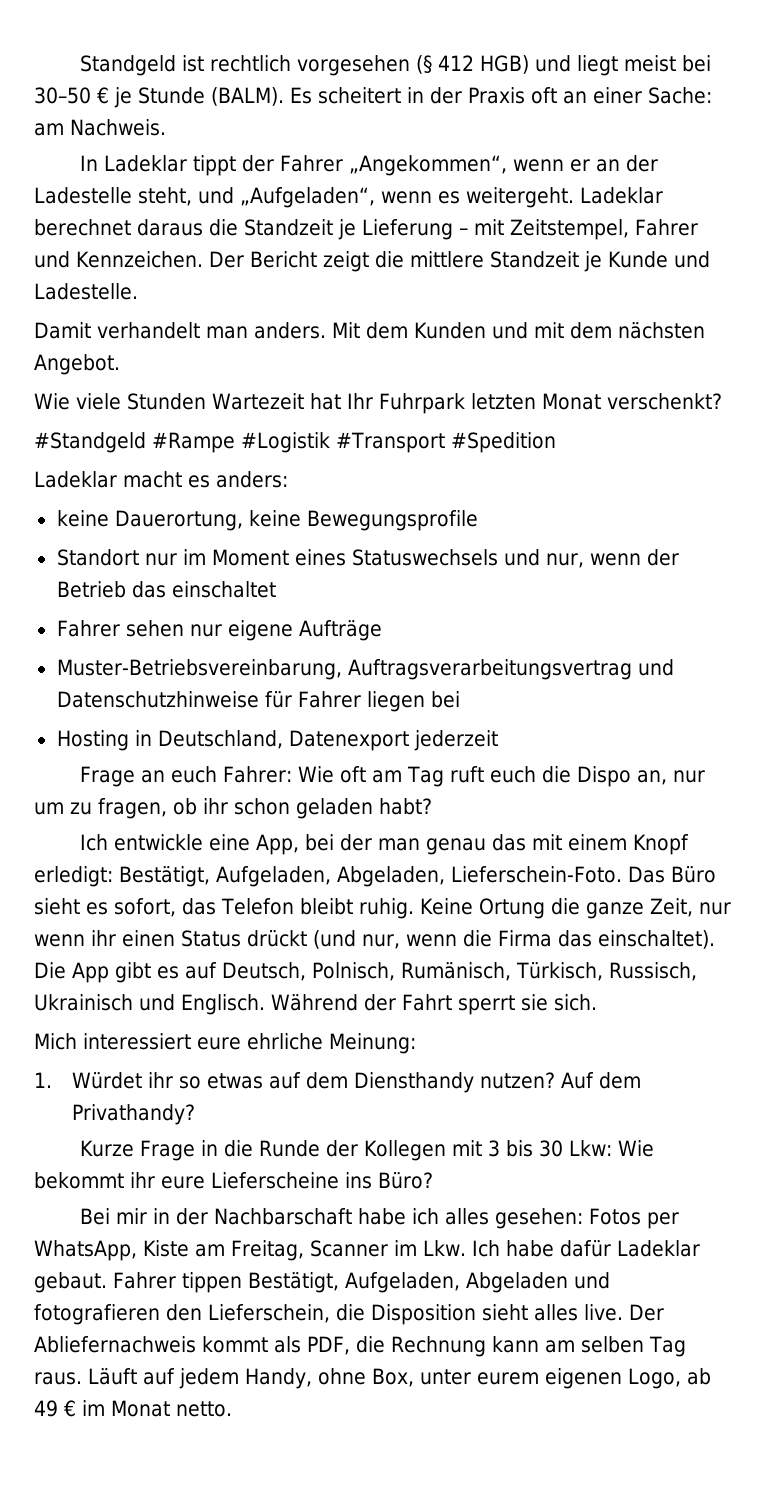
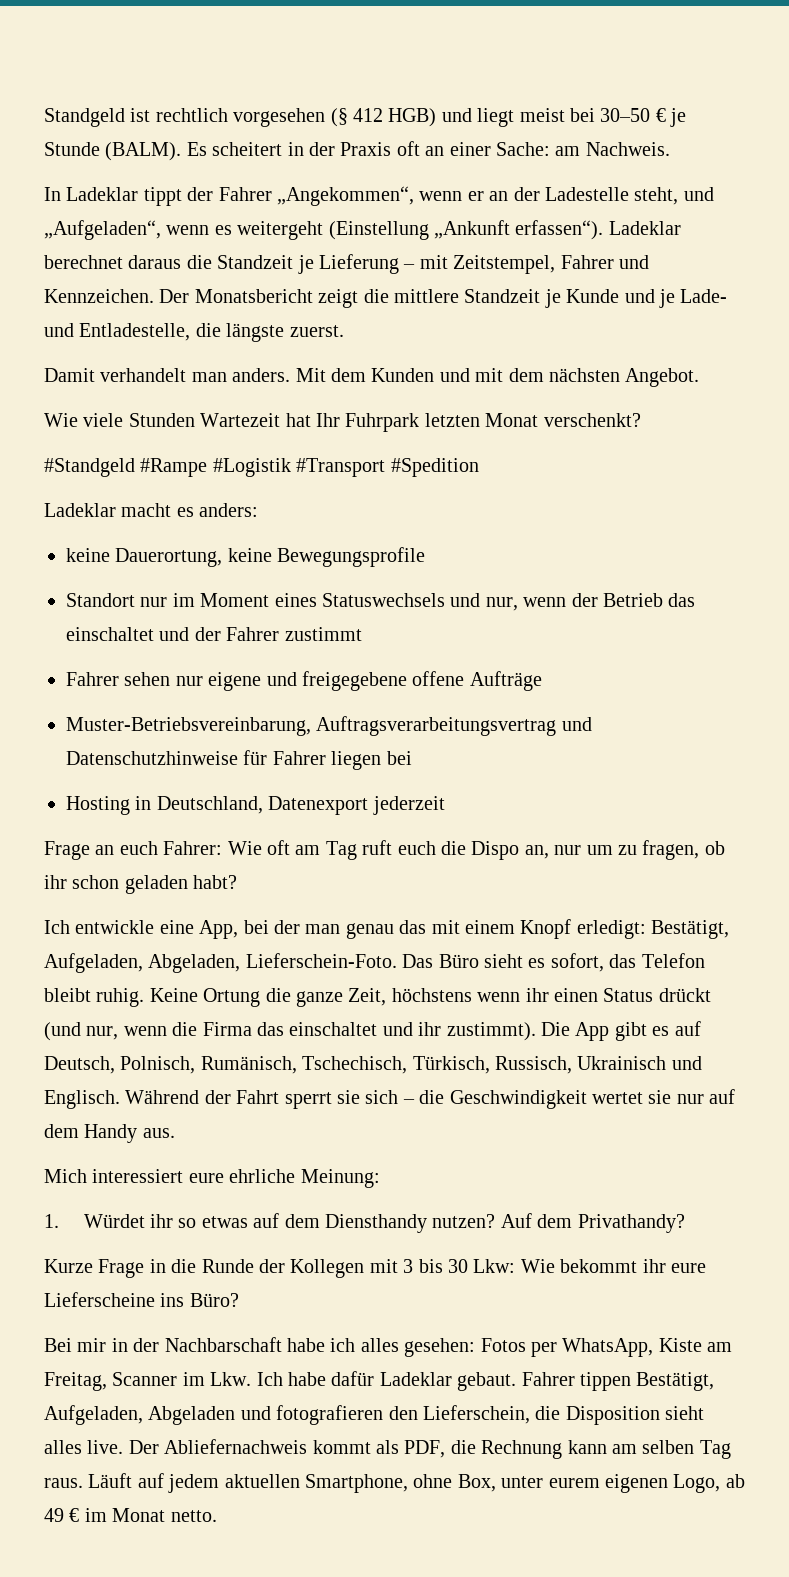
[465,187,574,208] weitergeht. -> [237,220,604,240] weitergeht (Einstellung „Ankunft erfassen“).
[249,251,317,268] Bericht -> [194,289,313,303] Monatsbericht
[34,283,138,300] Ladestelle. -> [658,289,728,308] [44,323,344,342] je Lade- und Entladestelle, die längste zuerst.
(276, 589) none -> [159,627,362,641] und der Fahrer zustimmt
(293, 630) none -> [266,671,465,691] und freigegebene offene
[698,902,731,915] nur -> [391,988,472,1002] höchstens
[597,930,715,949] einschaltet). -> [289,1022,536,1041] einschaltet und ihr zustimmt).
(511, 971) none -> [302,1056,408,1074] Tschechisch,
[553,994,597,1011] sich. -> [365,1089,736,1109] [44,1124,175,1143] sich – die Geschwindigkeit wertet sie nur auf dem Handy aus.
[245,1368,312,1389] Handy, -> [224,1474,408,1493] aktuellen Smartphone,

